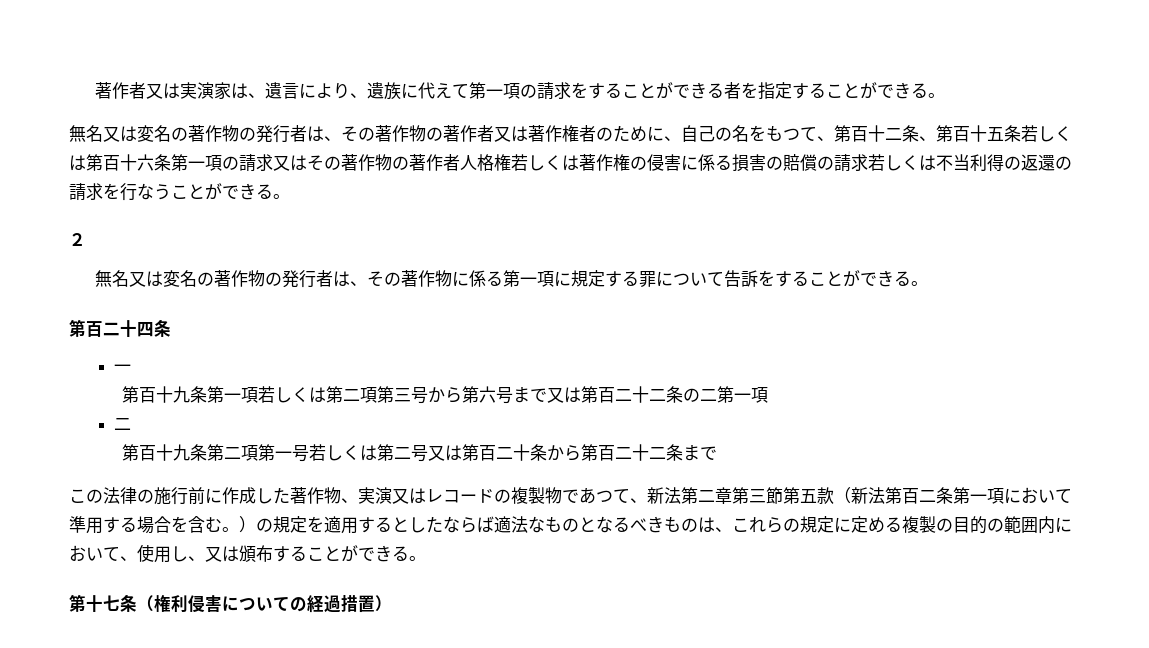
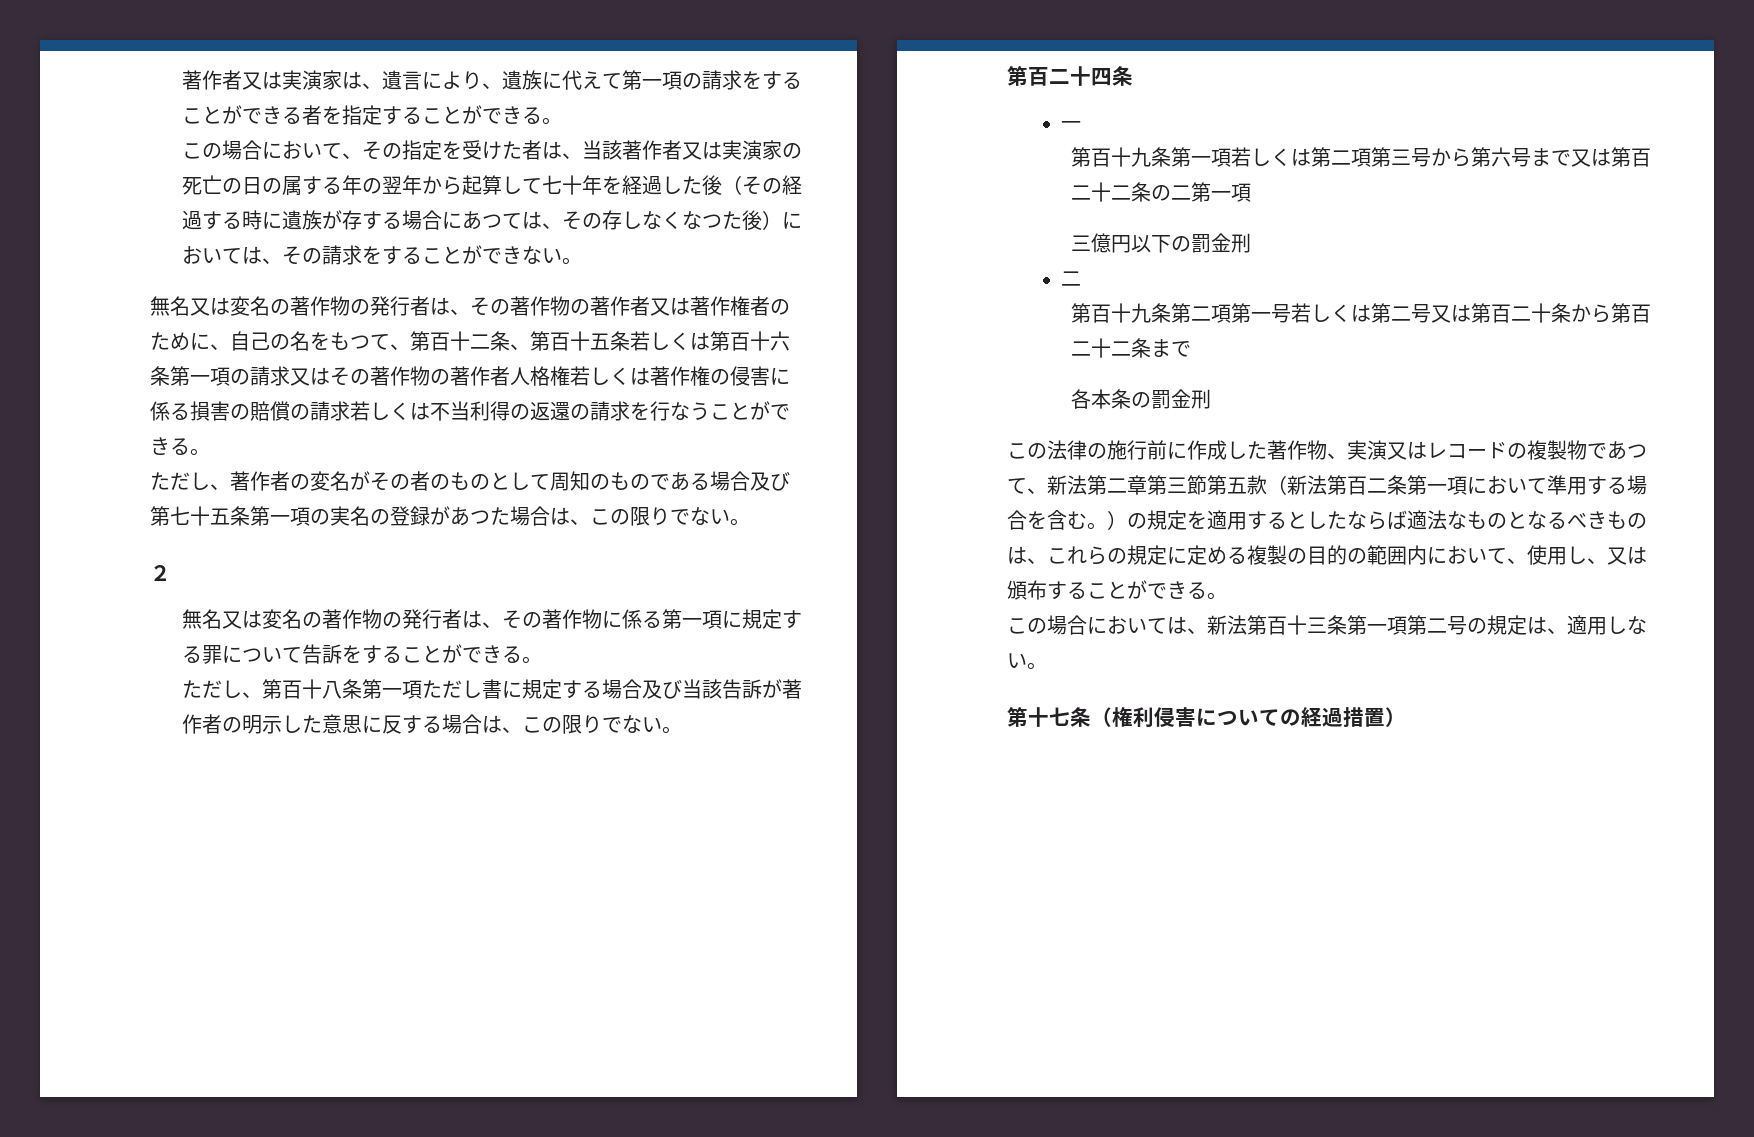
(946, 95) none -> [182,140,803,160] [182,175,803,196] [182,210,803,230] [182,245,583,265] // この場合において、その指定を受けた者は、当該著作者又は実演家の死亡の日の属する年の翌年から起算して七十年を経過した後（その経過する時に遺族が存する場合にあつては、その存しなくなつた後）においては、その請求をすることができない。
(290, 196) none -> [150,471,790,491] [150,506,750,526] // ただし、著作者の変名がその者のものとして周知のものである場合及び第七十五条第一項の実名の登録があつた場合は、この限りでない。
(929, 283) none -> [182,679,803,699] [182,714,683,734] // ただし、第百十八条第一項ただし書に規定する場合及び当該告訴が著作者の明示した意思に反する場合は、この限りでない。
(768, 395) none -> [1071,233,1252,253] // 三億円以下の罰金刑
(717, 453) none -> [1071,389,1212,409] // 各本条の罰金刑
(426, 558) none -> [1007,615,1647,635] [1007,653,1047,670] // この場合においては、新法第百十三条第一項第二号の規定は、適用しない。

